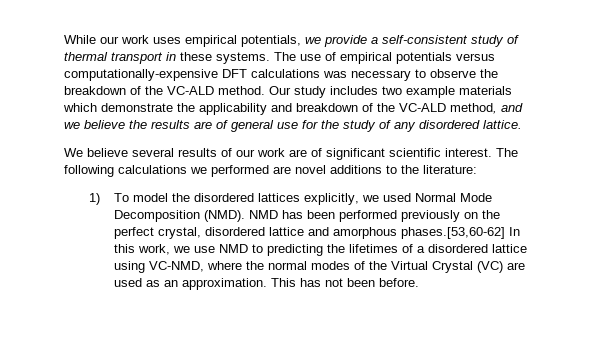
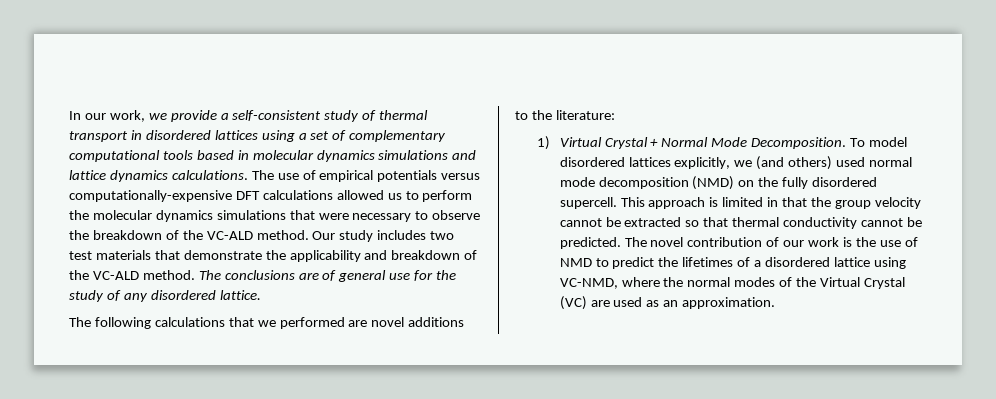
[64,35,301,47] While our work uses empirical potentials, -> [69,110,145,122] In our work,
[180,52,270,64] these systems. -> [145,130,447,142] [69,150,477,162] [69,170,248,182] disordered lattices using a set of complementary computational tools based in molecular dynamics simulations and lattice dynamics calculations.
[323,71,347,78] was -> [336,190,473,202] [69,210,349,222] allowed us to perform the molecular dynamics simulations that were
[406,86,512,98] [63,103,97,112] example materials which -> [69,250,180,260] test materials that
[450,103,523,114] [64,120,190,129] method, and we believe the results -> [142,270,295,280] method. The conclusions
[64,148,492,160] We believe several results of our work are of significant scientific interest. -> (261, 295) none
(187, 169) none -> [228,317,254,327] that
(100, 199) none -> [559,137,847,149] Virtual Crystal + Normal Mode Decomposition.
[171,193,190,202] the -> (908, 142) none
[382,193,492,202] [113,210,500,222] [113,227,520,239] [113,244,215,255] used Normal Mode Decomposition (NMD). NMD has been performed previously on the perfect crystal, disordered lattice and amorphous phases.[53,60-62] In this work, we use -> [756,156,913,170] [559,176,878,190] [559,197,921,209] [559,217,922,229] [559,237,918,249] (and others) used normal mode decomposition (NMD) on the fully disordered supercell. This approach is limited in that the group velocity cannot be extracted so that thermal conductivity cannot be predicted. The novel contribution of our work is the use of
[266,244,323,256] predicting -> [612,257,655,269] predict
[270,278,419,287] This has not been before. -> (776, 303) none

